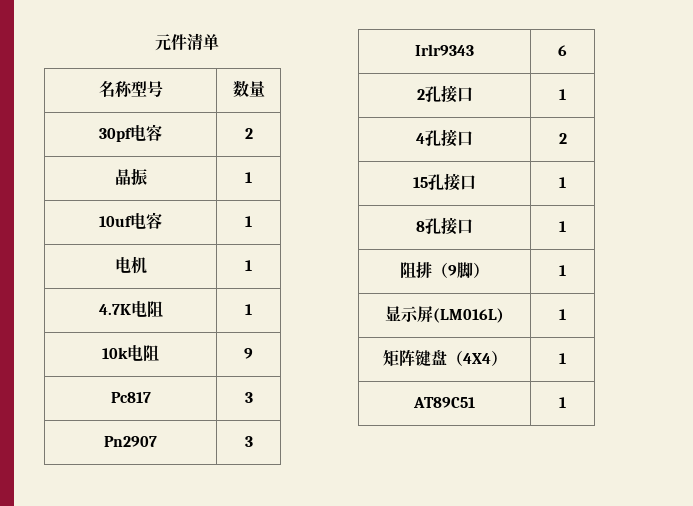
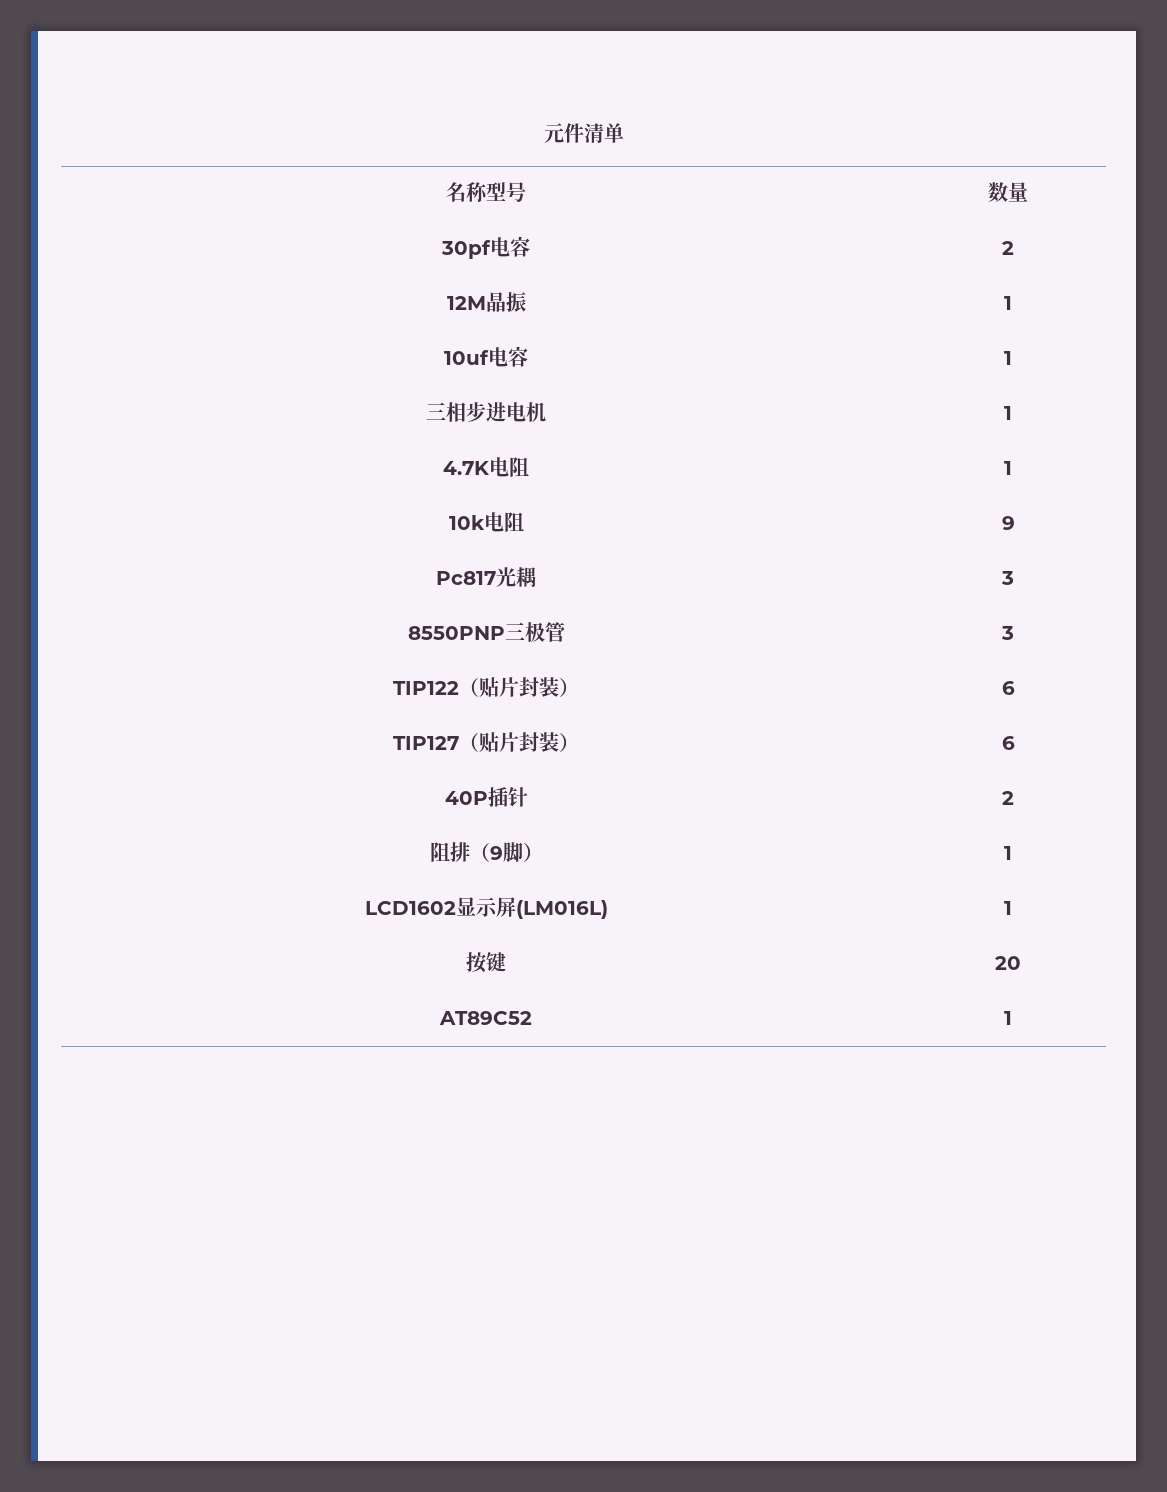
(253, 133) none -> [446,296,486,310] 12M
(252, 221) none -> [426,402,506,422] 三相步进
[244,392,253,403] [104,436,157,447] [244,436,253,447] [415,44,474,56] [558,45,567,56] [416,85,473,103] [559,89,566,100] [416,129,473,147] [558,133,567,144] [413,173,476,191] [559,177,566,188] [416,217,473,235] [559,221,566,232] | 3 // Pn2907 | 3 // Irlr9343 | 6 // 2孔接口 | 1 // 4孔接口 | 2 // 15孔接口 | 1 // 8孔接口 | 1 -> [496,567,536,587] [1001,571,1014,585] [407,622,565,642] [1001,626,1014,640] [393,677,579,697] [1001,681,1015,695] [393,732,579,752] [1001,736,1015,750] [444,787,528,807] [1002,791,1014,805] 光耦 | 3 // 8550PNP三极管 | 3 // TIP122（贴片封装） | 6 // TIP127（贴片封装） | 6 // 40P插针 | 2
(566, 270) none -> [364,901,456,915] LCD1602
[382,349,415,366] 矩阵 -> [466,952,487,973] 按
[430,350,507,366] [559,353,566,364] [413,397,475,408] [559,397,566,408] 盘（4X4） | 1 // AT89C51 | 1 -> [995,956,1021,970] [439,1011,532,1025] [1004,1011,1012,1025] | 20 // AT89C52 | 1

